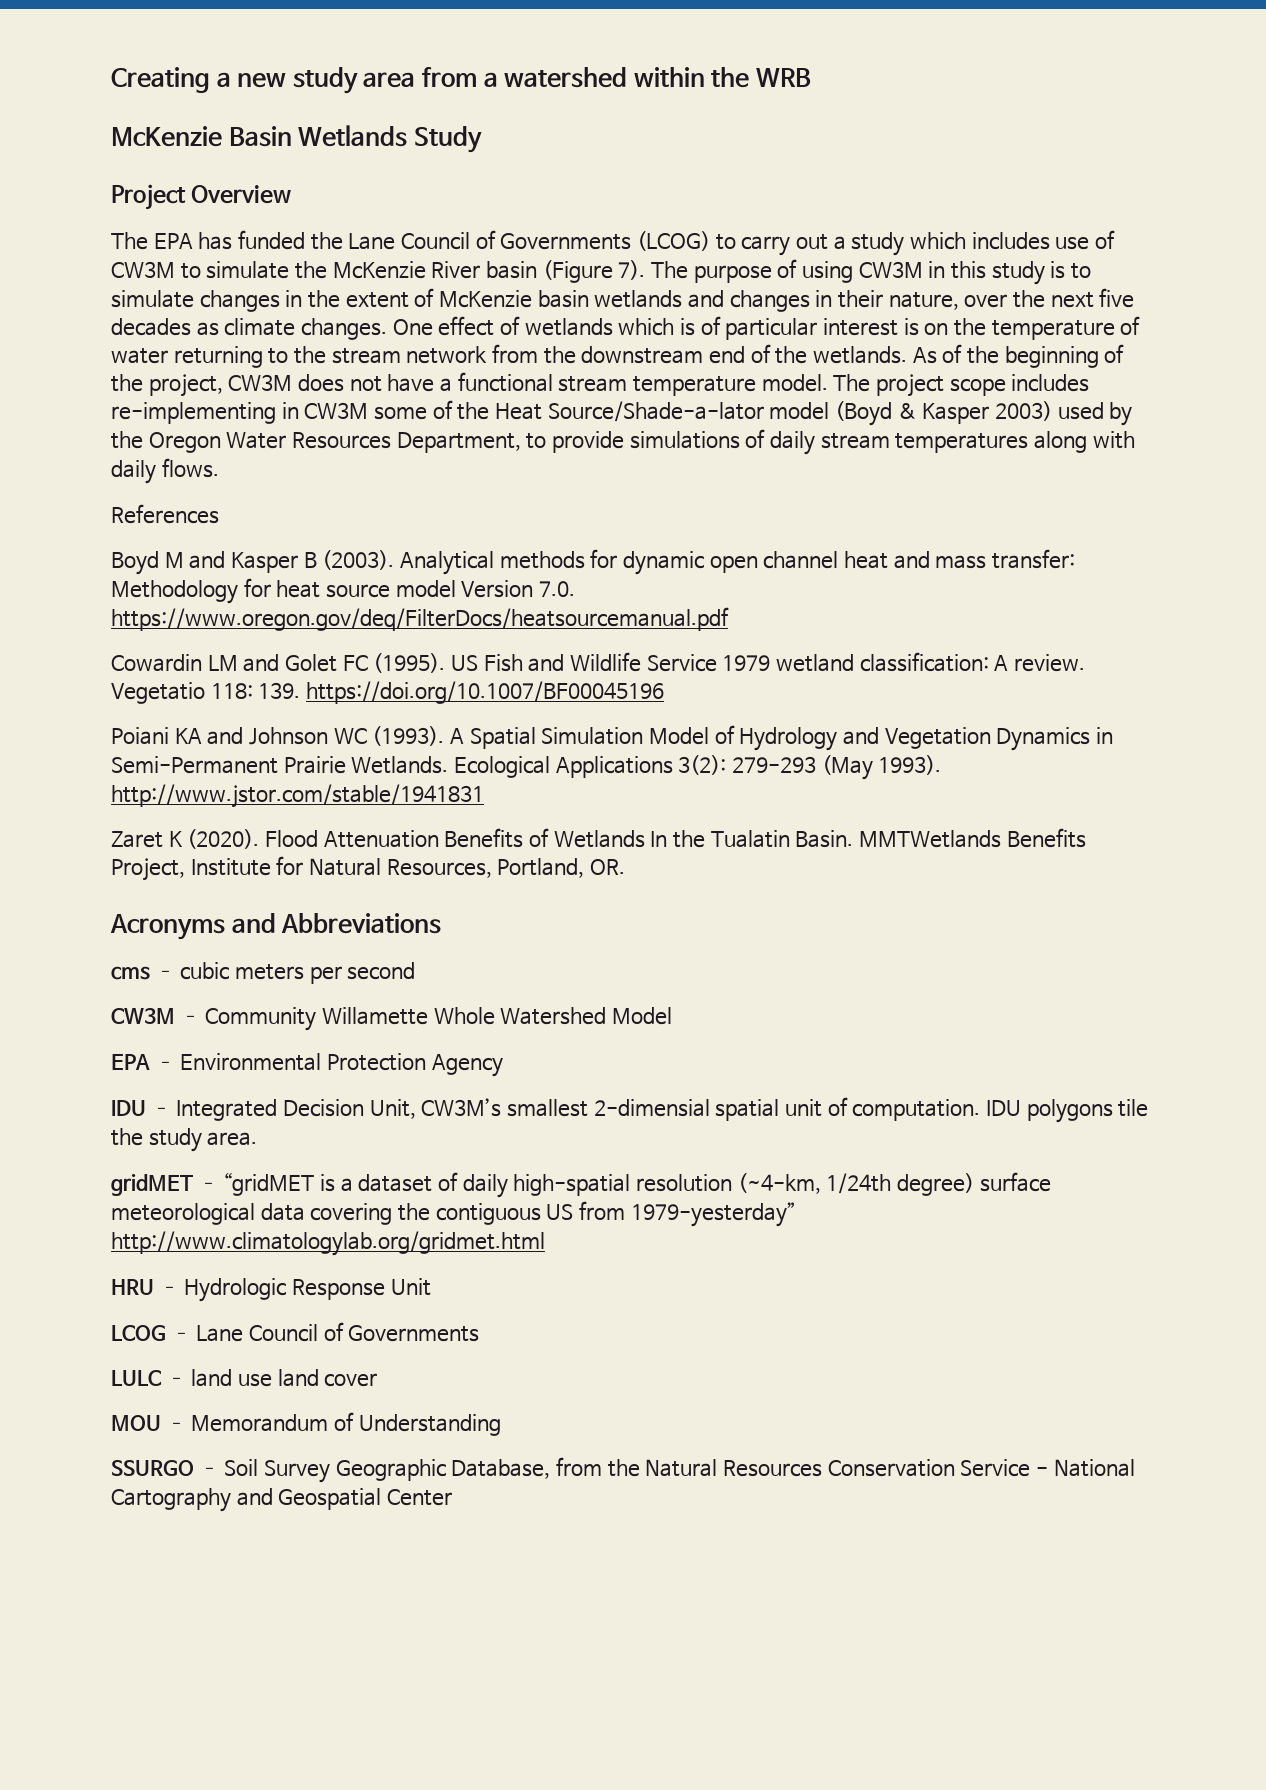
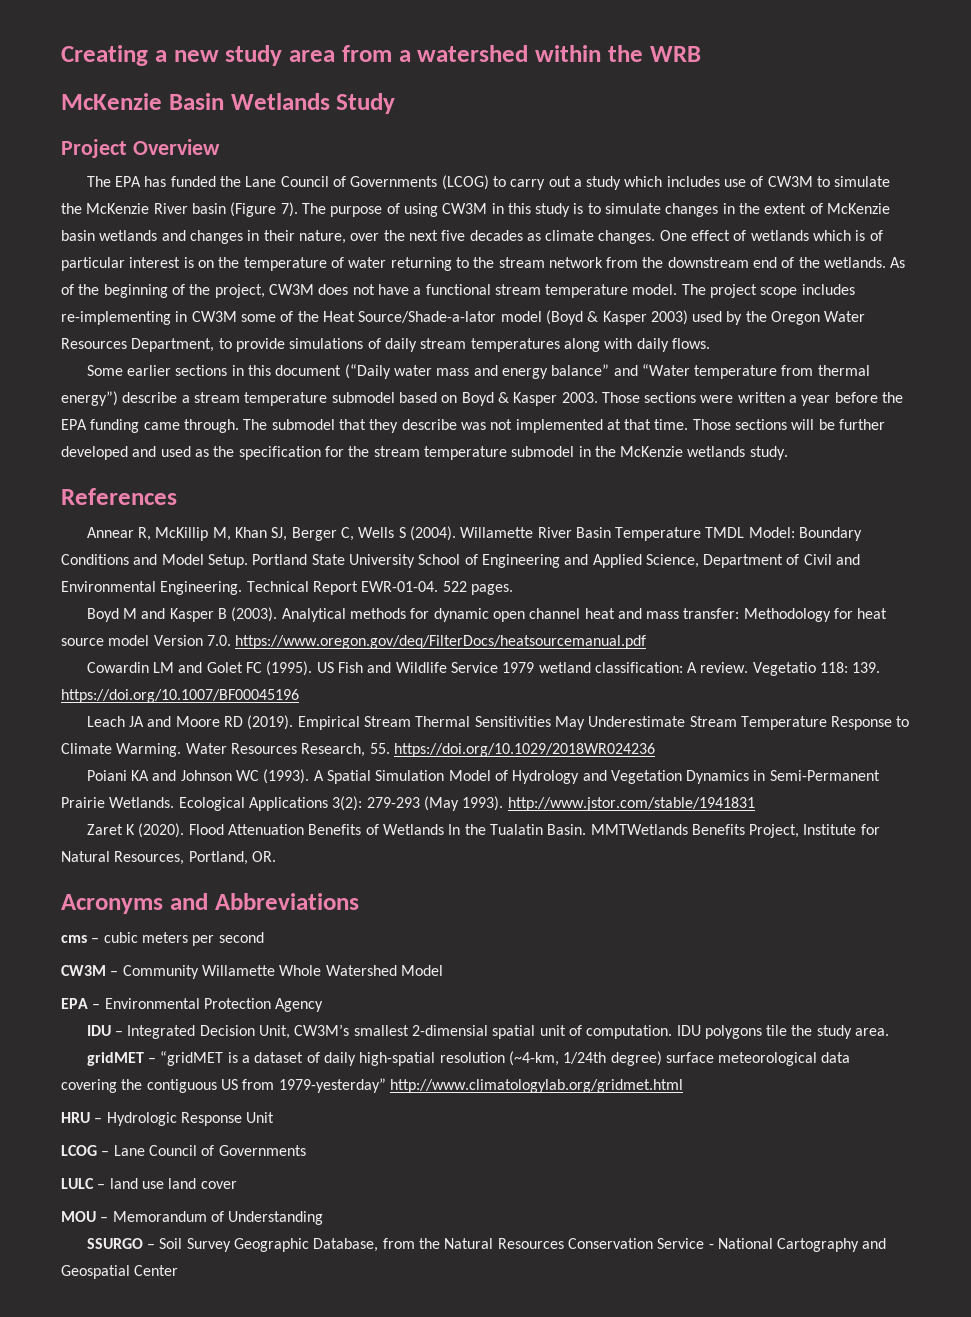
[111,504,219,524] References -> [86,364,870,379] [61,391,904,406] [61,419,886,433] [61,446,788,460] [61,488,177,505] [86,526,863,541] [61,554,861,568] [61,581,513,595] Some earlier sections in this document (“Daily water mass and energy balance” and “Water temperature from thermal energy”) describe a stream temperature submodel based on Boyd & Kasper 2003. Those sections were written a year before the EPA funding came through. The submodel that they describe was not implemented at that time. Those sections will be further developed and used as the specification for the stream temperature submodel in the McKenzie wetlands study. // References // Annear R, McKillip M, Khan SJ, Berger C, Wells S (2004). Willamette River Basin Temperature TMDL Model: Boundary Conditions and Model Setup. Portland State University School of Engineering and Applied Science, Department of Civil and Environmental Engineering. Technical Report EWR-01-04. 522 pages.
(664, 692) none -> [86,715,910,730] [61,743,655,757] // Leach JA and Moore RD (2019). Empirical Stream Thermal Sensitivities May Underestimate Stream Temperature Response to Climate Warming. Water Resources Research, 55. https://doi.org/10.1029/2018WR024236

